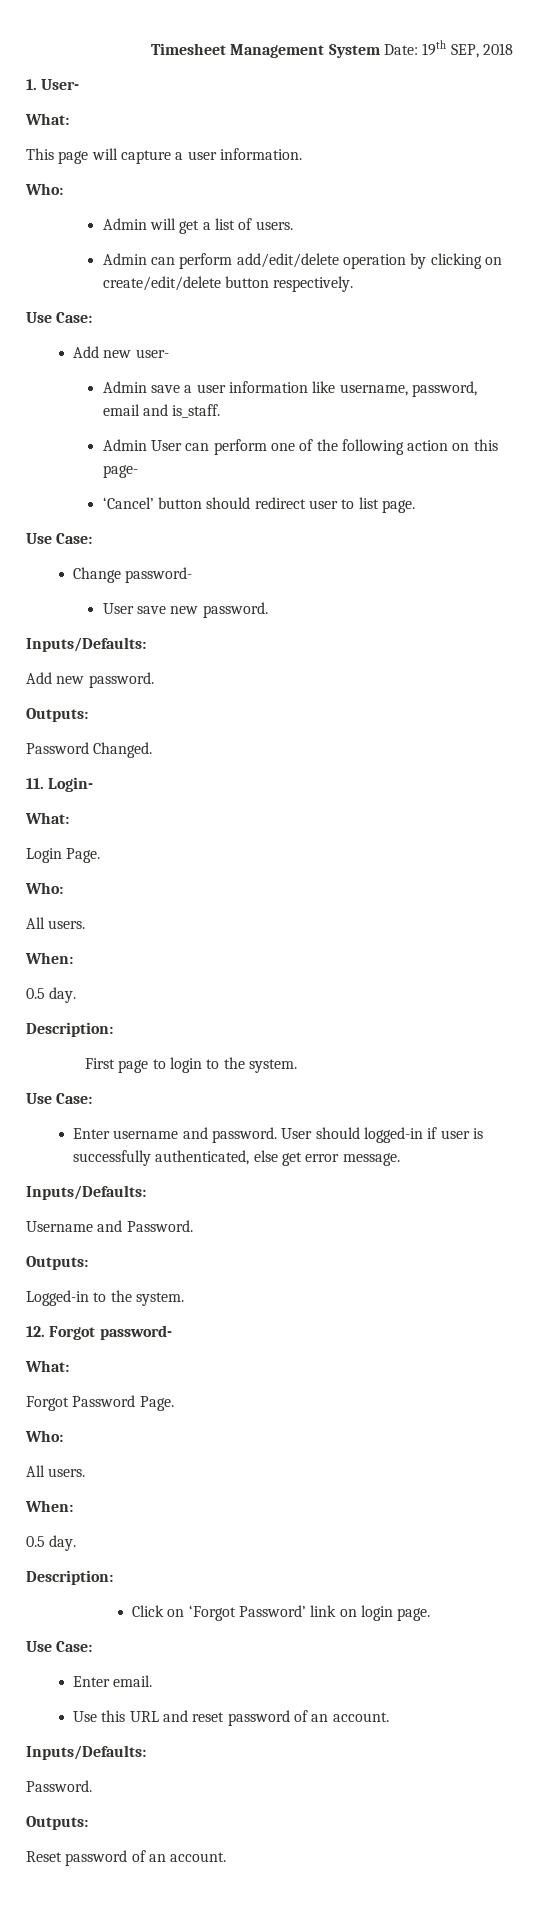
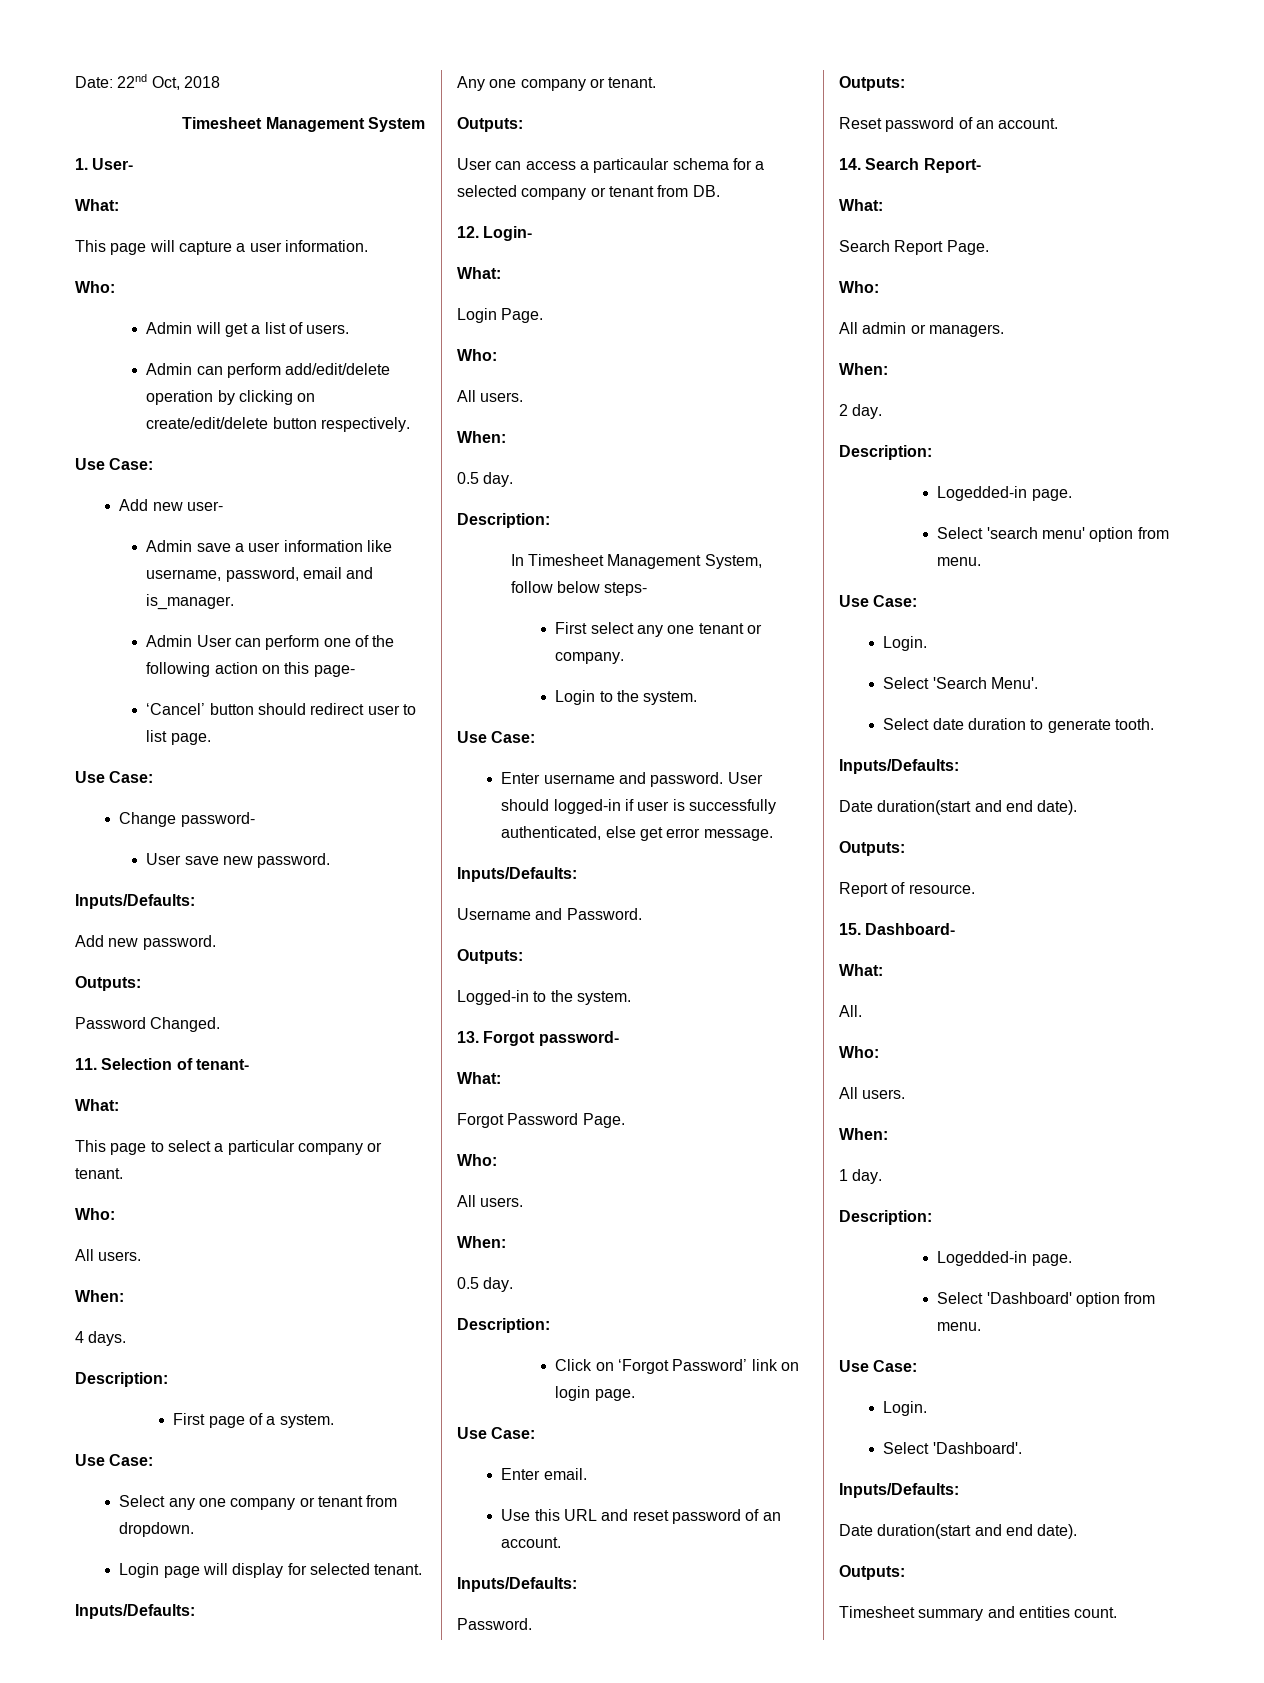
(151, 49) none -> [75,74,220,90] Date: 22nd Oct, 2018 //
[384,40,513,58] Date: 19th SEP, 2018 -> (425, 124) none
[172,404,221,418] is_staff. -> [146,594,235,610] is_manager.
(44, 783) none -> [101,1058,249,1070] [75,1099,119,1111] [75,1140,383,1155] [75,1168,123,1179] [75,1208,115,1220] [75,1249,142,1261] [75,1290,124,1302] [75,1331,127,1346] [75,1372,168,1387] [173,1413,334,1428] [75,1454,154,1466] [119,1495,398,1510] [119,1522,195,1537] [119,1563,423,1578] [75,1604,195,1619] [457,76,657,91] [457,117,523,132] [457,158,765,173] [457,185,720,200] [457,226,479,238] Selection of tenant- // What: // This page to select a particular company or tenant. // Who: // All users. // When: // 4 days. // Description: // First page of a system. // Use Case: // Select any one company or tenant from dropdown. // Login page will display for selected tenant. // Inputs/Defaults: // Any one company or tenant. // Outputs: // User can access a particaular schema for a selected company or tenant from DB. // 12.
[84,1057,202,1073] First page to login -> [510,554,762,569] [510,581,648,596] [555,622,762,637] [555,652,625,664] [555,690,596,705] In Timesheet Management System, follow below steps- // First select any one tenant or company. // Login
[26,1326,45,1337] 12. -> [457,1031,479,1043] 13.
(227, 1857) none -> [839,158,981,173] [839,199,883,211] [839,240,989,255] [839,281,879,293] [839,322,1004,337] [839,363,888,375] [839,404,883,419] [839,445,932,460] [937,486,1072,501] [937,527,1169,542] [937,557,982,566] [839,595,918,607] [883,636,928,651] [883,677,1039,689] [883,718,1155,733] [839,759,959,774] [839,800,1078,815] [839,841,905,856] [839,882,975,897] [839,923,956,935] [839,964,883,976] [839,1005,862,1017] [839,1046,879,1058] [839,1087,906,1099] [839,1128,888,1140] [839,1169,883,1184] [839,1210,932,1225] [937,1251,1072,1266] [937,1292,1156,1307] [937,1322,982,1331] [839,1360,918,1372] [883,1401,928,1416] [883,1442,1022,1454] [839,1483,959,1498] [839,1524,1078,1539] [839,1565,905,1580] [839,1606,1118,1621] // 14. Search Report- // What: // Search Report Page. // Who: // All admin or managers. // When: // 2 day. // Description: // Logedded-in page. // Select 'search menu' option from menu. // Use Case: // Login. // Select 'Search Menu'. // Select date duration to generate tooth. // Inputs/Defaults: // Date duration(start and end date). // Outputs: // Report of resource. // 15. Dashboard- // What: // All. // Who: // All users. // When: // 1 day. // Description: // Logedded-in page. // Select 'Dashboard' option from menu. // Use Case: // Login. // Select 'Dashboard'. // Inputs/Defaults: // Date duration(start and end date). // Outputs: // Timesheet summary and entities count.

